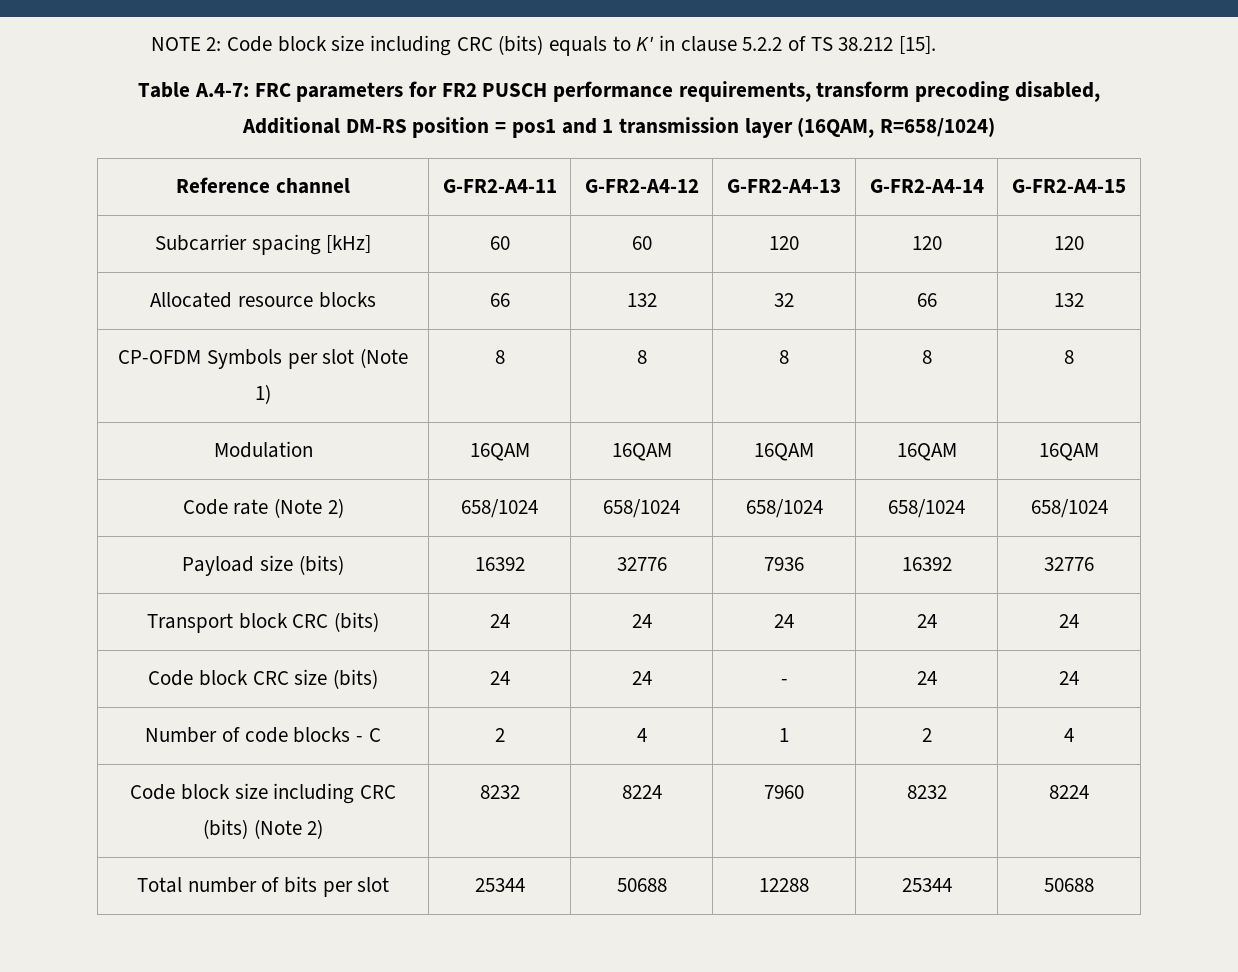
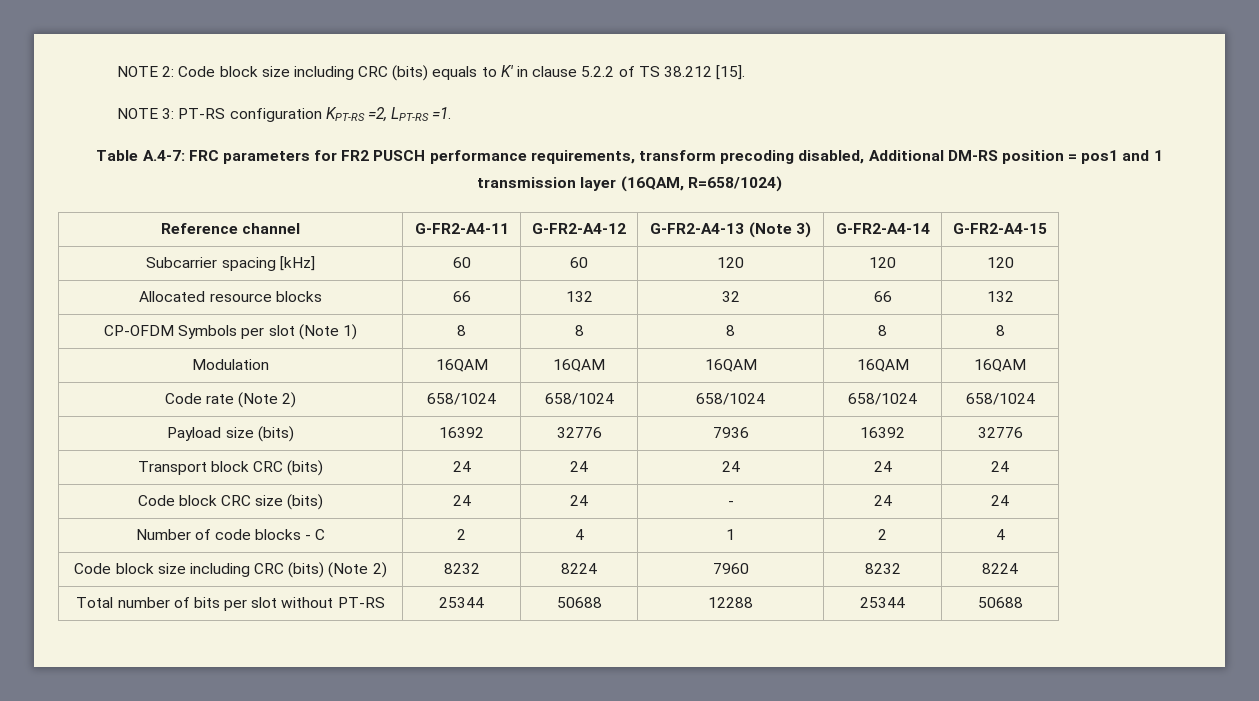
(937, 45) none -> [116,107,452,122] // NOTE 3: PT-RS configuration KPT-RS =2, LPT-RS =1.
(841, 186) none -> [748,222,811,238] (Note 3)
(390, 884) none -> [281,597,385,608] without PT-RS

